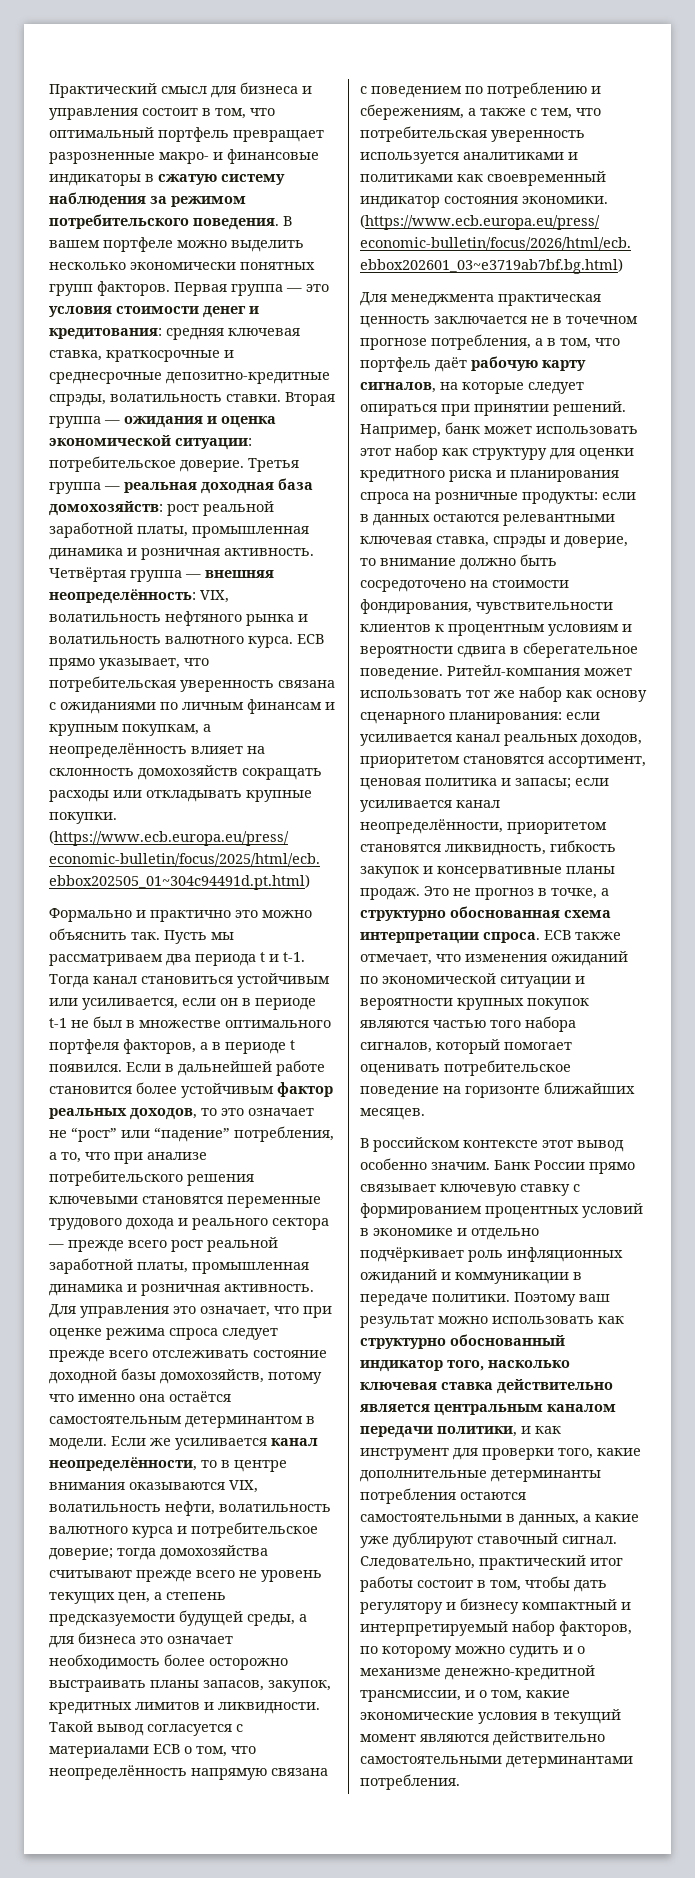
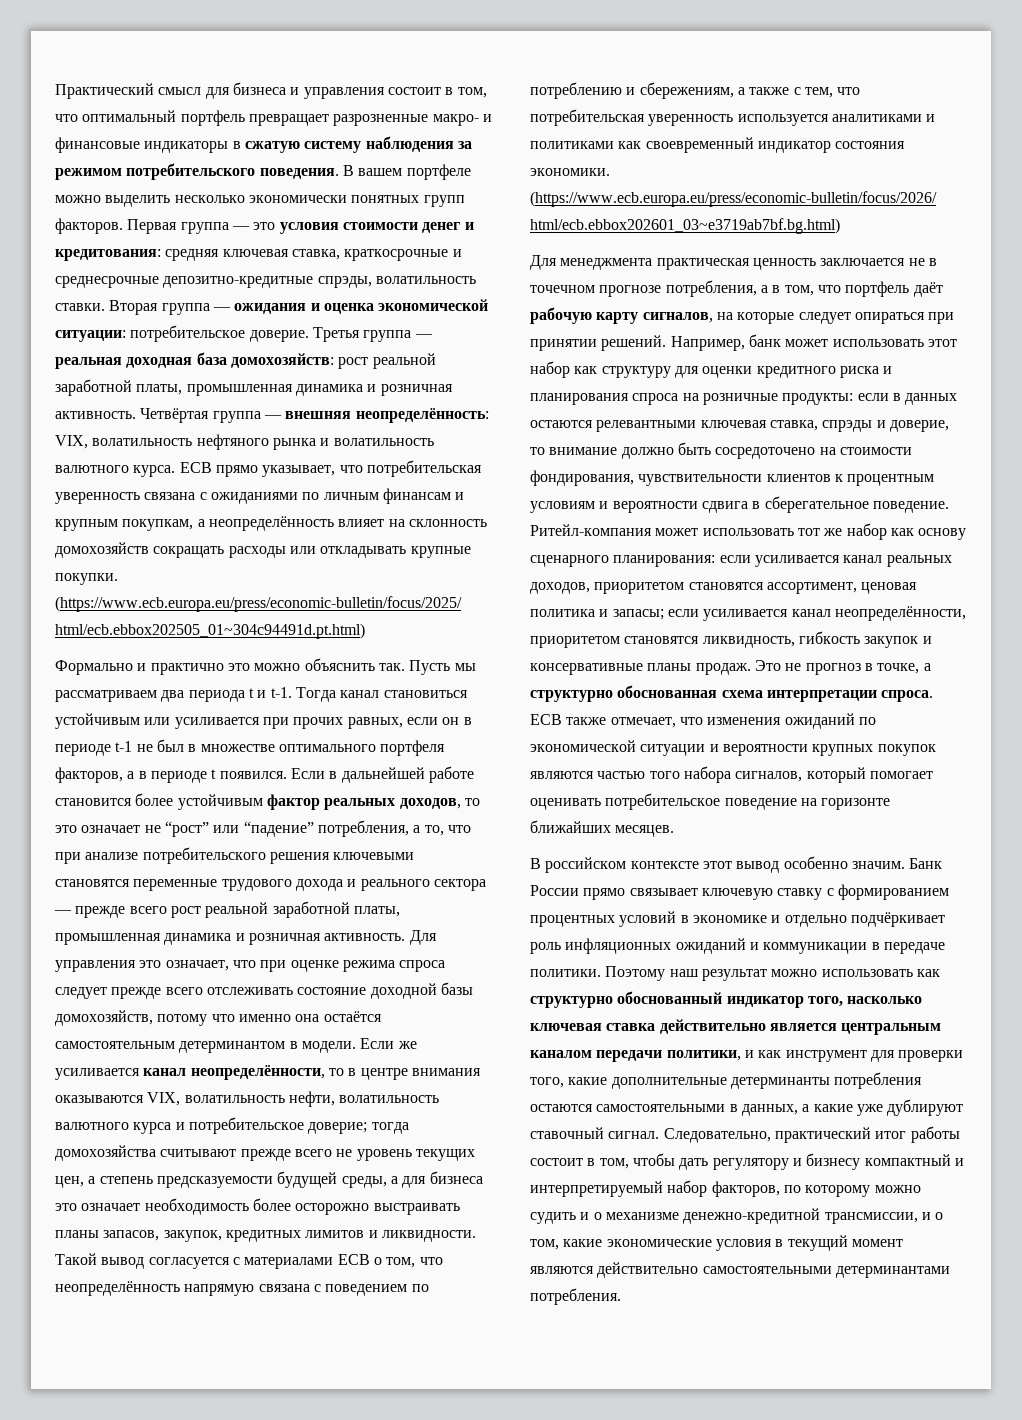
[82,998,178,1010] усиливается, -> [174,717,403,729] усиливается при прочих равных,
[579,1294,610,1302] ваш -> [669,969,699,977] наш

